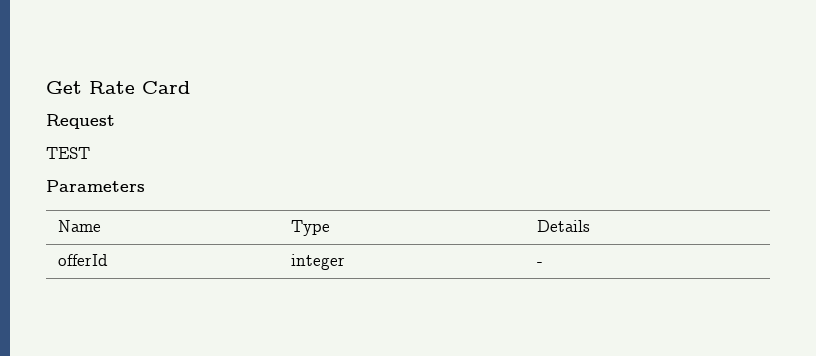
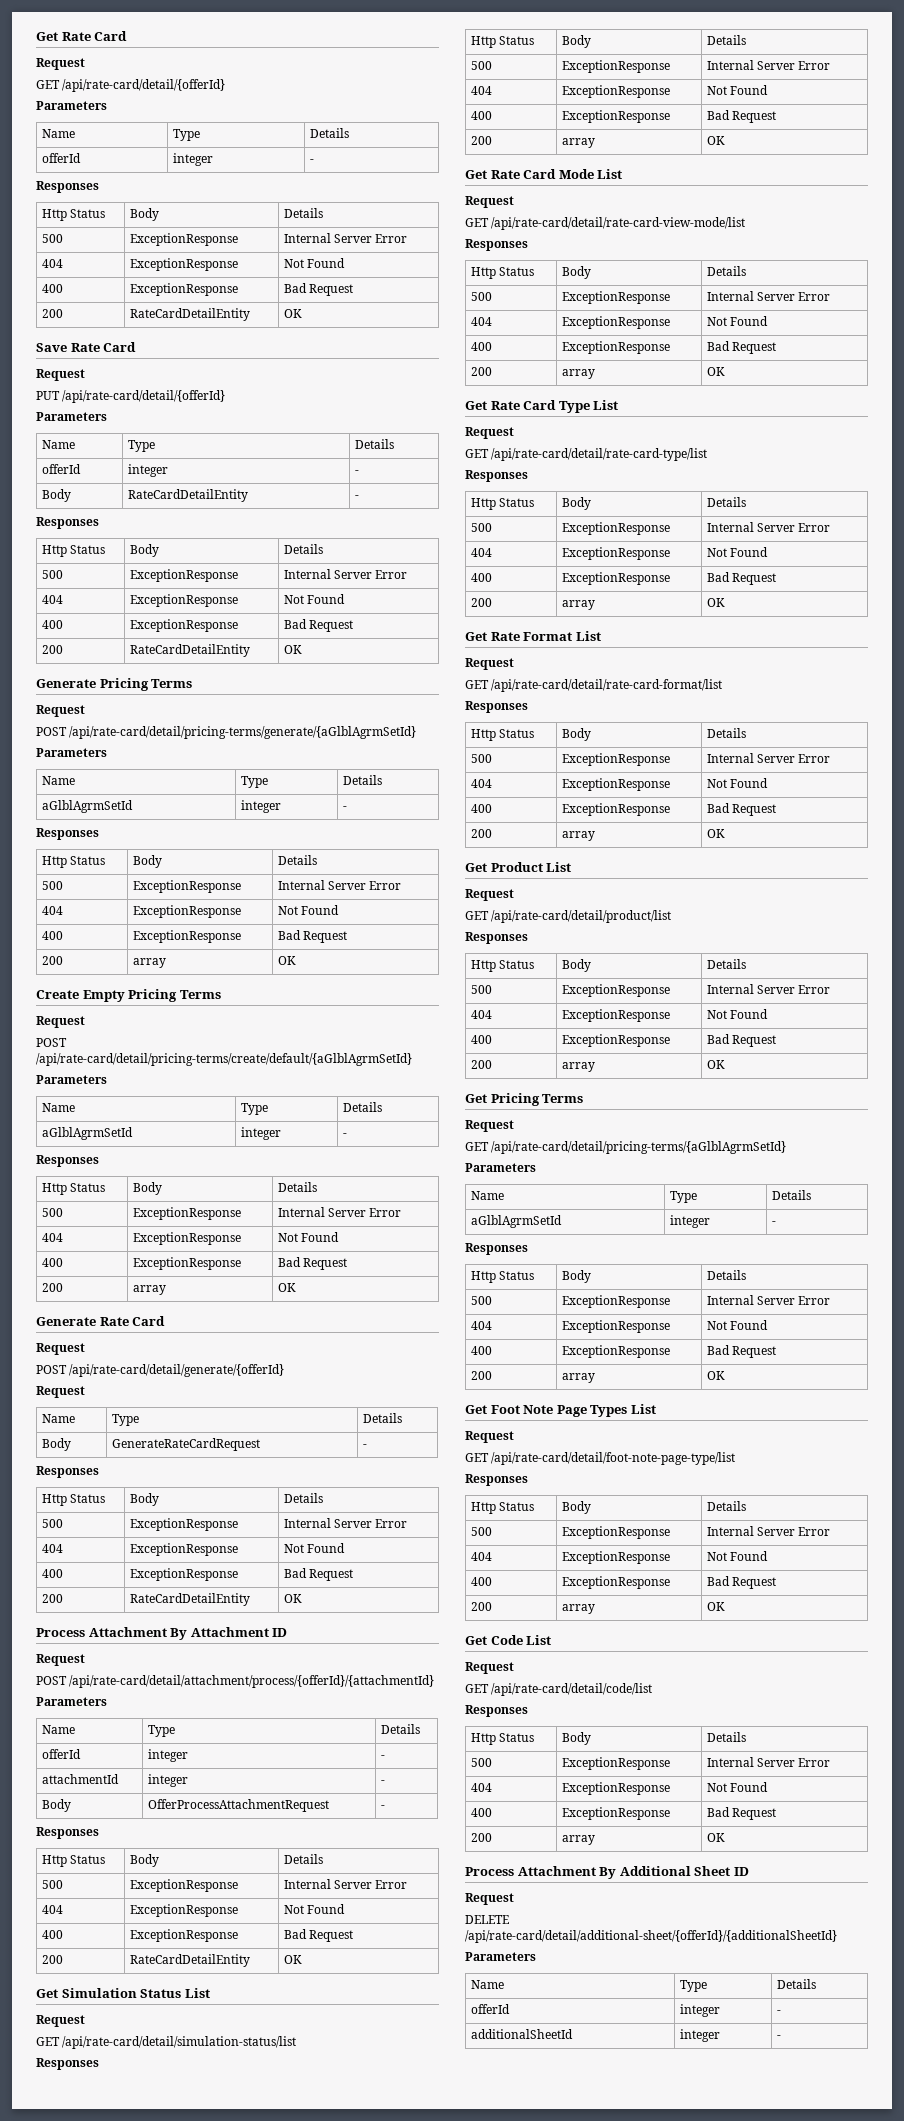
[46,147,90,159] [46,180,145,192] [58,220,102,232] [291,220,331,236] [537,220,591,232] [58,254,109,266] [291,254,346,270] [537,262,544,266] TEST // Parameters // Name | Type | Details // offerId | integer | - -> [36,79,226,92] [36,101,107,110] [41,129,75,138] [172,129,200,141] [309,128,349,138] [41,153,81,163] [172,153,213,166] [309,159,314,163] [36,181,99,193] [41,209,105,221] [129,208,159,221] [283,208,323,218] [41,234,63,243] [129,233,238,246] [283,233,408,243] [41,259,63,268] [129,258,238,271] [283,258,345,268] [41,284,63,293] [129,283,238,296] [283,283,353,296] [41,309,63,318] [129,308,250,321] [283,309,302,318] [36,342,137,352] [36,369,85,381] [36,390,226,403] [36,412,107,421] [41,440,75,449] [127,440,155,452] [354,439,394,449] [41,464,81,474] [127,464,168,477] [354,470,359,474] [41,489,71,502] [127,489,248,502] [354,495,359,499] [36,517,99,529] [41,545,105,557] [129,544,159,557] [283,544,323,554] [41,570,63,579] [129,569,238,582] [283,569,408,579] [41,595,63,604] [129,594,238,607] [283,594,345,604] [41,620,63,629] [129,619,238,632] [283,619,353,632] [41,645,63,654] [129,644,250,657] [283,645,302,654] [36,678,193,691] [36,705,85,717] [36,726,417,739] [36,748,107,757] [41,776,75,785] [240,776,268,788] [342,775,382,785] [41,800,133,813] [240,800,281,813] [342,806,347,810] [36,828,99,840] [41,856,105,868] [132,855,162,868] [277,855,317,865] [41,881,63,890] [132,880,241,893] [277,880,402,890] [41,906,63,915] [132,905,241,918] [277,905,339,915] [41,931,63,940] [132,930,241,943] [277,930,347,943] [41,956,63,965] [132,958,166,968] [277,956,296,965] [36,989,221,1002] [36,1016,85,1028] [36,1038,67,1047] [36,1053,412,1066] [36,1075,107,1084] [41,1103,75,1112] [240,1103,268,1115] [342,1102,382,1112] [41,1127,133,1140] [240,1127,281,1140] [342,1133,347,1137] [36,1155,99,1167] [41,1183,105,1195] [132,1182,162,1195] [277,1182,317,1192] [41,1208,63,1217] [132,1207,241,1220] [277,1207,402,1217] [41,1233,63,1242] [132,1232,241,1245] [277,1232,339,1242] [41,1258,63,1267] [132,1257,241,1270] [277,1257,347,1270] [41,1283,63,1292] [132,1285,166,1295] [277,1283,296,1292] [36,1316,166,1326] [36,1343,85,1355] [36,1364,285,1377] [36,1386,85,1398] [41,1414,75,1423] [111,1414,139,1426] [362,1413,402,1423] [41,1438,71,1451] [111,1438,260,1451] [362,1444,367,1448] [36,1466,99,1478] [41,1494,105,1506] [129,1493,159,1506] [283,1493,323,1503] [41,1519,63,1528] [129,1518,238,1531] [283,1518,408,1528] [41,1544,63,1553] [129,1543,238,1556] [283,1543,345,1553] [41,1569,63,1578] [129,1568,238,1581] [283,1568,353,1581] [41,1594,63,1603] [129,1593,250,1606] [283,1594,302,1603] [36,1627,288,1640] [36,1654,85,1666] [36,1675,435,1688] [36,1697,107,1706] [41,1725,75,1734] [147,1725,175,1737] [380,1724,420,1734] [41,1749,81,1759] [147,1749,188,1762] [380,1755,385,1759] [41,1774,119,1784] [147,1774,188,1787] [380,1780,385,1784] [41,1799,71,1812] [147,1799,329,1812] [380,1805,385,1809] [36,1827,99,1839] [41,1855,105,1867] [129,1854,159,1867] [283,1854,323,1864] [41,1880,63,1889] [129,1879,238,1892] [283,1879,408,1889] [41,1905,63,1914] [129,1904,238,1917] [283,1904,345,1914] [41,1930,63,1939] [129,1929,238,1942] [283,1929,353,1942] [41,1955,63,1964] [129,1954,250,1967] [283,1955,302,1964] [36,1988,210,1998] [36,2015,85,2027] [36,2036,297,2049] [36,2058,99,2070] [470,36,534,48] [561,35,591,48] [706,35,746,45] [470,61,492,70] [561,60,670,73] [706,60,831,70] [470,86,492,95] [561,85,670,98] [706,85,768,95] [470,111,492,120] [561,110,670,123] [706,110,776,123] [470,136,492,145] [561,138,595,148] [706,136,725,145] [465,169,623,179] [465,196,514,208] [465,217,746,230] [465,239,528,251] [470,267,534,279] [561,266,591,279] [706,266,746,276] [470,292,492,301] [561,291,670,304] [706,291,831,301] [470,317,492,326] [561,316,670,329] [706,316,768,326] [470,342,492,351] [561,341,670,354] [706,341,776,354] [470,367,492,376] [561,369,595,379] [706,367,725,376] [465,400,619,413] [465,427,514,439] [465,448,708,461] [465,470,528,482] [470,498,534,510] [561,497,591,510] [706,497,746,507] [470,523,492,532] [561,522,670,535] [706,522,831,532] [470,548,492,557] [561,547,670,560] [706,547,768,557] [470,573,492,582] [561,572,670,585] [706,572,776,585] [470,598,492,607] [561,600,595,610] [706,598,725,607] [465,631,601,641] [465,658,514,670] [465,679,723,692] [465,701,528,713] [470,729,534,741] [561,728,591,741] [706,728,746,738] [470,754,492,763] [561,753,670,766] [706,753,831,763] [470,779,492,788] [561,778,670,791] [706,778,768,788] [470,804,492,813] [561,803,670,816] [706,803,776,816] [470,829,492,838] [561,831,595,841] [706,829,725,838] [465,862,572,872] [465,889,514,901] [465,910,672,923] [465,932,528,944] [470,960,534,972] [561,959,591,972] [706,959,746,969] [470,985,492,994] [561,984,670,997] [706,984,831,994] [470,1010,492,1019] [561,1009,670,1022] [706,1009,768,1019] [470,1035,492,1044] [561,1034,670,1047] [706,1034,776,1047] [470,1060,492,1069] [561,1062,595,1072] [706,1060,725,1069] [465,1093,584,1106] [465,1120,514,1132] [465,1141,787,1154] [465,1163,536,1172] [470,1191,504,1200] [669,1191,697,1203] [771,1190,811,1200] [470,1215,562,1228] [669,1215,710,1228] [771,1221,776,1225] [465,1243,528,1255] [470,1271,534,1283] [561,1270,591,1283] [706,1270,746,1280] [470,1296,492,1305] [561,1295,670,1308] [706,1295,831,1305] [470,1321,492,1330] [561,1320,670,1333] [706,1320,768,1330] [470,1346,492,1355] [561,1345,670,1358] [706,1345,776,1358] [470,1371,492,1380] [561,1373,595,1383] [706,1371,725,1380] [465,1404,656,1417] [465,1431,514,1443] [465,1452,736,1465] [465,1474,528,1486] [470,1502,534,1514] [561,1501,591,1514] [706,1501,746,1511] [470,1527,492,1536] [561,1526,670,1539] [706,1526,831,1536] [470,1552,492,1561] [561,1551,670,1564] [706,1551,768,1561] [470,1577,492,1586] [561,1576,670,1589] [706,1576,776,1589] [470,1602,492,1611] [561,1604,595,1614] [706,1602,725,1611] [465,1635,552,1645] [465,1662,514,1674] [465,1683,653,1696] [465,1705,528,1717] [470,1733,534,1745] [561,1732,591,1745] [706,1732,746,1742] [470,1758,492,1767] [561,1757,670,1770] [706,1757,831,1767] [470,1783,492,1792] [561,1782,670,1795] [706,1782,768,1792] [470,1808,492,1817] [561,1807,670,1820] [706,1807,776,1820] [470,1833,492,1842] [561,1835,595,1845] [706,1833,725,1842] [465,1866,749,1879] [465,1893,514,1905] [465,1915,509,1924] [465,1930,837,1943] [465,1952,536,1961] [470,1980,504,1989] [679,1980,707,1992] [776,1979,816,1989] [470,2004,510,2014] [679,2004,720,2017] [776,2010,781,2014] [470,2029,573,2039] [679,2029,720,2042] [776,2035,781,2039] GET /api/rate-card/detail/{offerId} // Parameters // Name | Type | Details // offerId | integer | - // Responses // Http Status | Body | Details // 500 | ExceptionResponse | Internal Server Error // 404 | ExceptionResponse | Not Found // 400 | ExceptionResponse | Bad Request // 200 | RateCardDetailEntity | OK // Save Rate Card // Request // PUT /api/rate-card/detail/{offerId} // Parameters // Name | Type | Details // offerId | integer | - // Body | RateCardDetailEntity | - // Responses // Http Status | Body | Details // 500 | ExceptionResponse | Internal Server Error // 404 | ExceptionResponse | Not Found // 400 | ExceptionResponse | Bad Request // 200 | RateCardDetailEntity | OK // Generate Pricing Terms // Request // POST /api/rate-card/detail/pricing-terms/generate/{aGlblAgrmSetId} // Parameters // Name | Type | Details // aGlblAgrmSetId | integer | - // Responses // Http Status | Body | Details // 500 | ExceptionResponse | Internal Server Error // 404 | ExceptionResponse | Not Found // 400 | ExceptionResponse | Bad Request // 200 | array | OK // Create Empty Pricing Terms // Request // POST /api/rate-card/detail/pricing-terms/create/default/{aGlblAgrmSetId} // Parameters // Name | Type | Details // aGlblAgrmSetId | integer | - // Responses // Http Status | Body | Details // 500 | ExceptionResponse | Internal Server Error // 404 | ExceptionResponse | Not Found // 400 | ExceptionResponse | Bad Request // 200 | array | OK // Generate Rate Card // Request // POST /api/rate-card/detail/generate/{offerId} // Request // Name | Type | Details // Body | GenerateRateCardRequest | - // Responses // Http Status | Body | Details // 500 | ExceptionResponse | Internal Server Error // 404 | ExceptionResponse | Not Found // 400 | ExceptionResponse | Bad Request // 200 | RateCardDetailEntity | OK // Process Attachment By Attachment ID // Request // POST /api/rate-card/detail/attachment/process/{offerId}/{attachmentId} // Parameters // Name | Type | Details // offerId | integer | - // attachmentId | integer | - // Body | OfferProcessAttachmentRequest | - // Responses // Http Status | Body | Details // 500 | ExceptionResponse | Internal Server Error // 404 | ExceptionResponse | Not Found // 400 | ExceptionResponse | Bad Request // 200 | RateCardDetailEntity | OK // Get Simulation Status List // Request // GET /api/rate-card/detail/simulation-status/list // Responses // Http Status | Body | Details // 500 | ExceptionResponse | Internal Server Error // 404 | ExceptionResponse | Not Found // 400 | ExceptionResponse | Bad Request // 200 | array | OK // Get Rate Card Mode List // Request // GET /api/rate-card/detail/rate-card-view-mode/list // Responses // Http Status | Body | Details // 500 | ExceptionResponse | Internal Server Error // 404 | ExceptionResponse | Not Found // 400 | ExceptionResponse | Bad Request // 200 | array | OK // Get Rate Card Type List // Request // GET /api/rate-card/detail/rate-card-type/list // Responses // Http Status | Body | Details // 500 | ExceptionResponse | Internal Server Error // 404 | ExceptionResponse | Not Found // 400 | ExceptionResponse | Bad Request // 200 | array | OK // Get Rate Format List // Request // GET /api/rate-card/detail/rate-card-format/list // Responses // Http Status | Body | Details // 500 | ExceptionResponse | Internal Server Error // 404 | ExceptionResponse | Not Found // 400 | ExceptionResponse | Bad Request // 200 | array | OK // Get Product List // Request // GET /api/rate-card/detail/product/list // Responses // Http Status | Body | Details // 500 | ExceptionResponse | Internal Server Error // 404 | ExceptionResponse | Not Found // 400 | ExceptionResponse | Bad Request // 200 | array | OK // Get Pricing Terms // Request // GET /api/rate-card/detail/pricing-terms/{aGlblAgrmSetId} // Parameters // Name | Type | Details // aGlblAgrmSetId | integer | - // Responses // Http Status | Body | Details // 500 | ExceptionResponse | Internal Server Error // 404 | ExceptionResponse | Not Found // 400 | ExceptionResponse | Bad Request // 200 | array | OK // Get Foot Note Page Types List // Request // GET /api/rate-card/detail/foot-note-page-type/list // Responses // Http Status | Body | Details // 500 | ExceptionResponse | Internal Server Error // 404 | ExceptionResponse | Not Found // 400 | ExceptionResponse | Bad Request // 200 | array | OK // Get Code List // Request // GET /api/rate-card/detail/code/list // Responses // Http Status | Body | Details // 500 | ExceptionResponse | Internal Server Error // 404 | ExceptionResponse | Not Found // 400 | ExceptionResponse | Bad Request // 200 | array | OK // Process Attachment By Additional Sheet ID // Request // DELETE /api/rate-card/detail/additional-sheet/{offerId}/{additionalSheetId} // Parameters // Name | Type | Details // offerId | integer | - // additionalSheetId | integer | -

